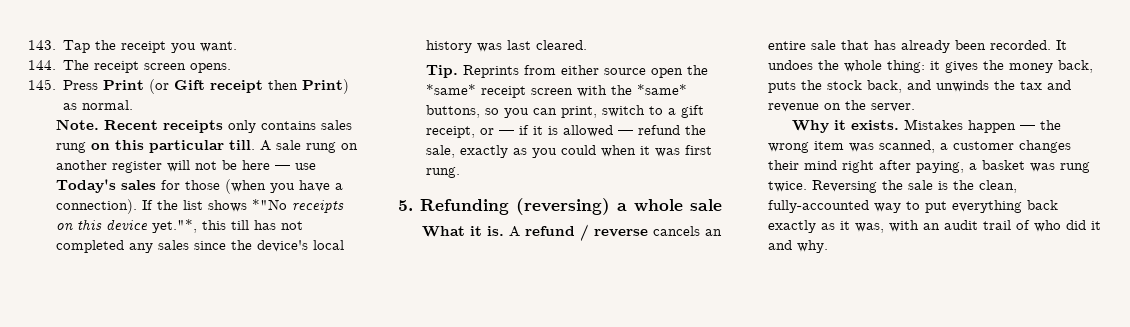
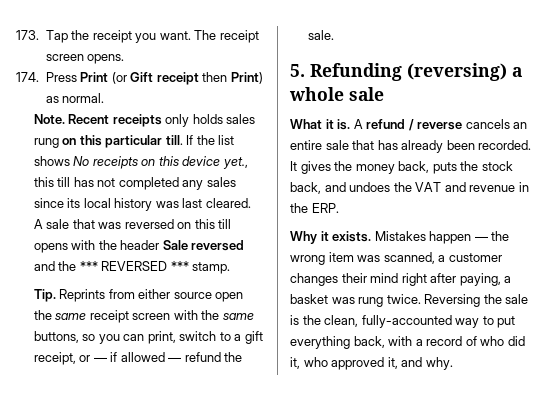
[28,40,56,50] 143. -> [16,30,39,40] 173.
[28,60,56,70] // 144. -> (191, 35) none
[28,79,56,90] 145. -> [16,72,39,82] 174.
[261,121,317,130] contains -> [192,114,223,124] holds
[260,140,359,153] [56,160,317,173] [56,179,344,194] [56,199,138,214] A sale rung on another register will not be here — use Today's sales for those (when you have a connection). -> (183, 140) none
[252,199,288,210] *"No -> [73,156,90,166] No
[152,219,198,233] yet."*, -> [222,157,248,169] yet.,
[231,240,309,252] the device's -> [67,198,81,208] its
(588, 45) none -> [33,219,232,229] [33,240,245,253] [33,261,231,274] A sale that was reversed on this till opens with the header Sale reversed and the *** REVERSED *** stamp.
[426,84,477,95] *same* -> [55,313,87,320] same
[637,84,688,95] *same* -> [222,313,254,320] same
[533,126,559,135] it is -> (118, 357) none
[426,145,713,158] [426,167,461,178] sale, exactly as you could when it was first rung. -> [307,30,334,40] sale.
[768,60,940,73] undoes the whole thing: it -> (297, 166) none
[936,80,1071,92] [768,100,915,112] unwinds the tax and revenue on the server. -> [349,182,529,192] [290,203,339,213] undoes the VAT and revenue in the ERP.
[1027,200,1058,210] [768,220,1101,233] back exactly as it was, with an audit trail of who did it -> [353,336,525,348] [290,357,398,370] back, with a record of who did it, who approved it,

